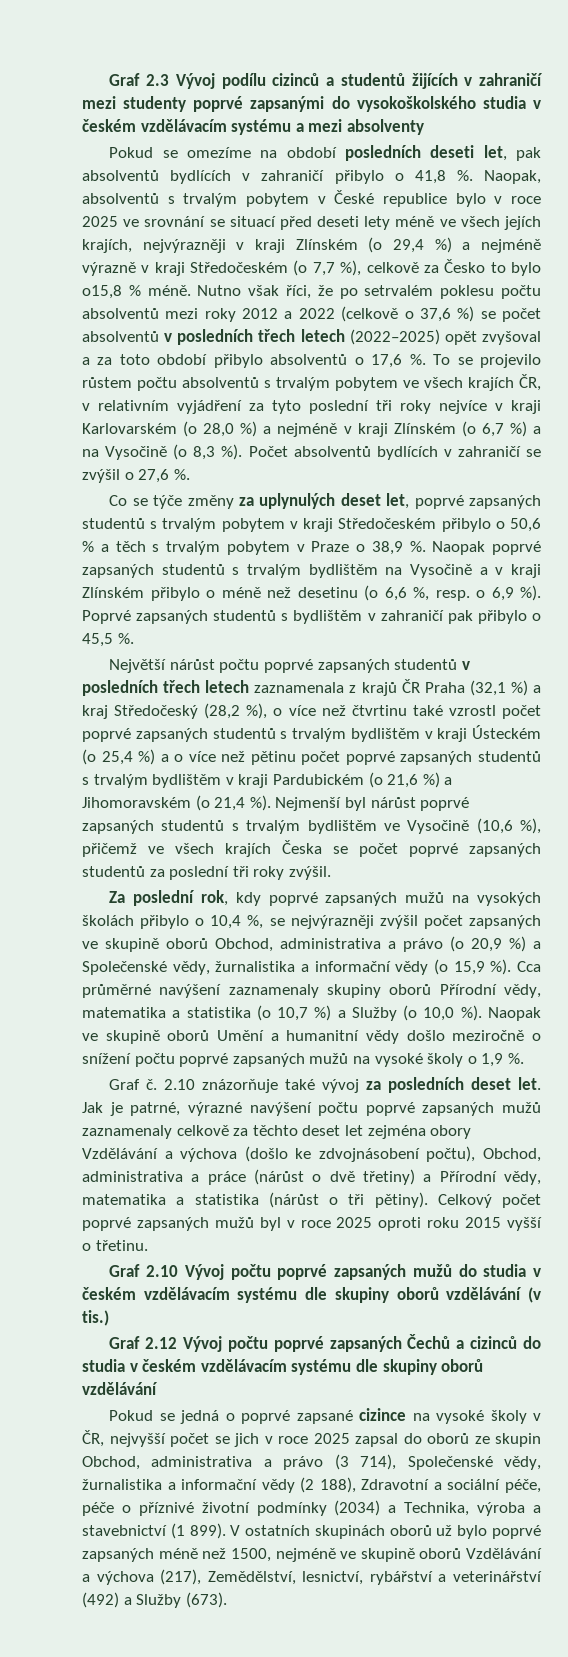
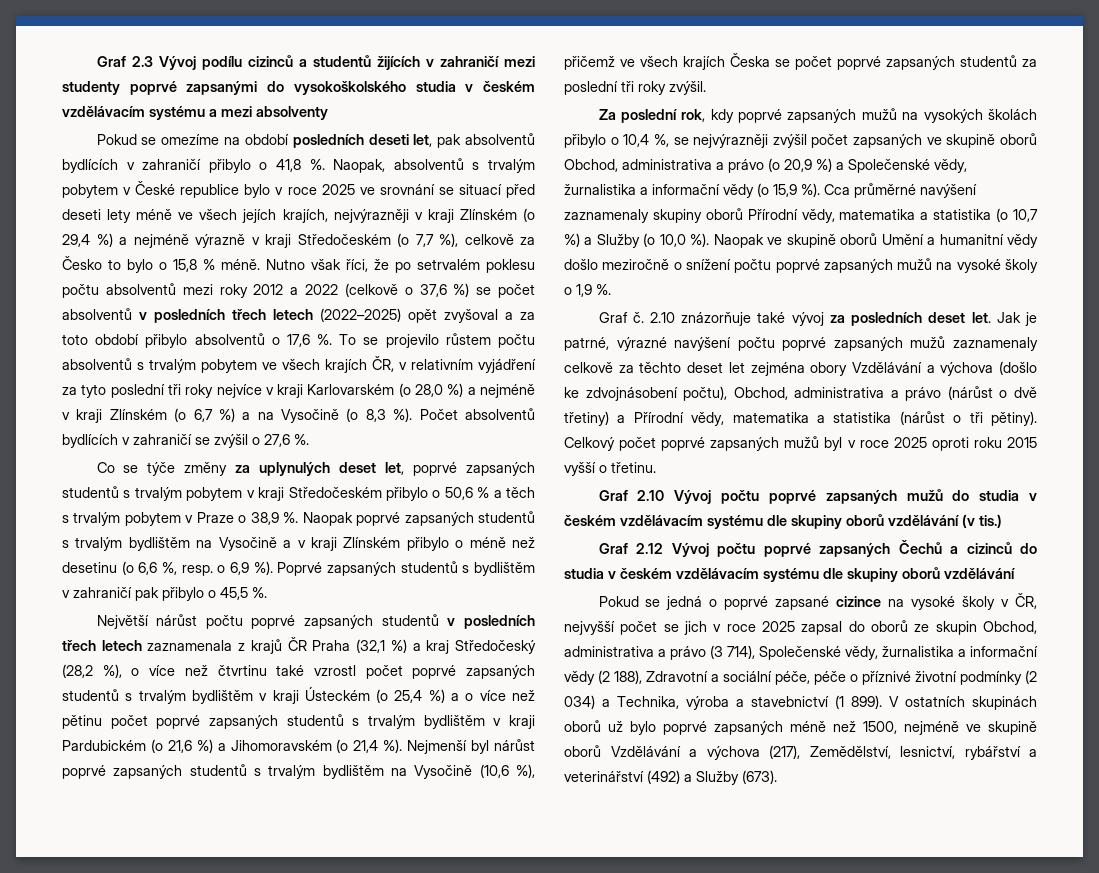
[82,285,122,299] o15,8 -> [159,259,197,272] o 15,8
[383,823,400,831] ve -> [391,768,407,776] na
[207,1171,246,1185] práce -> [905,387,942,401] právo
[334,1500,381,1516] (2034) -> [1025,670,1037,684] [564,695,595,709] (2 034)

